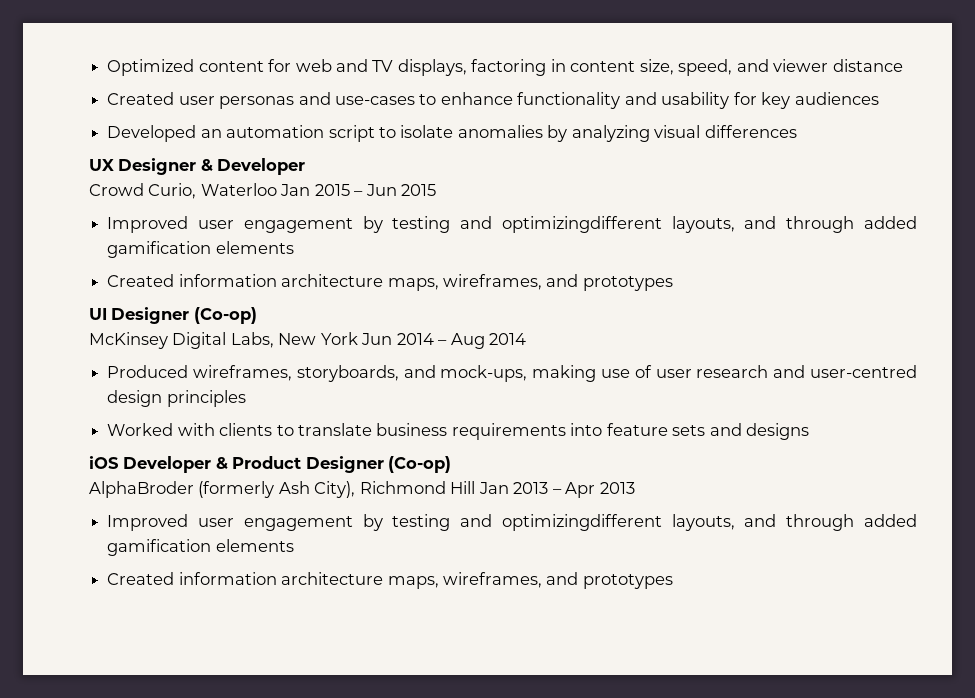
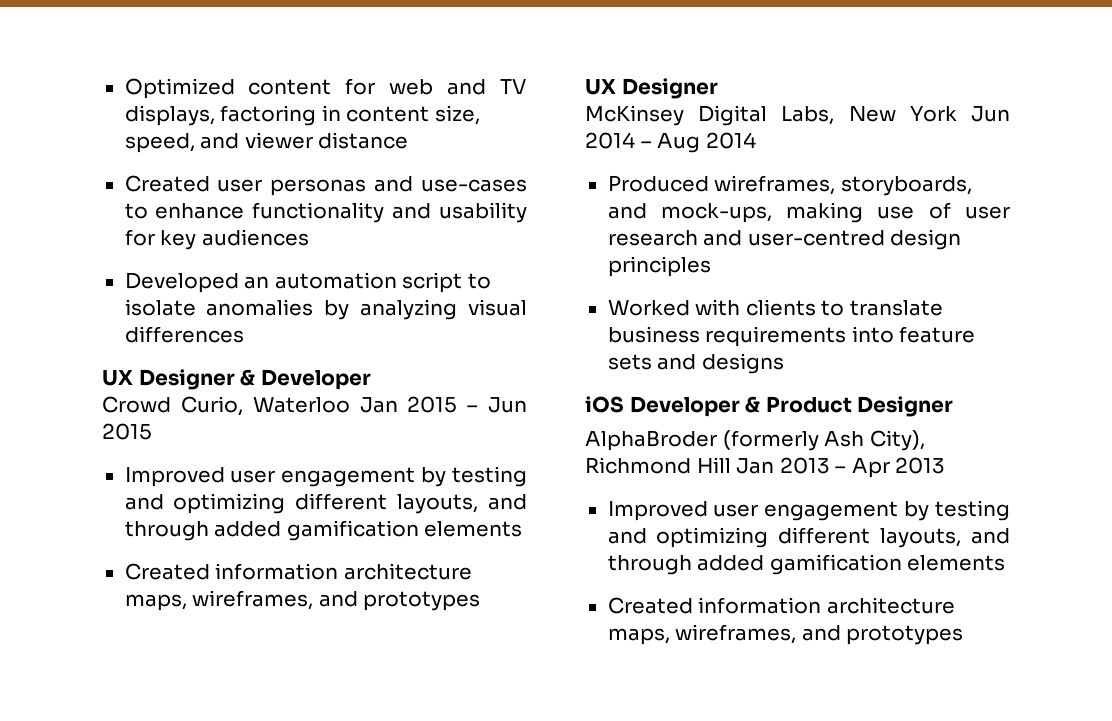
[501,216,662,233] optimizingdifferent -> [173,493,388,514] optimizing different
[89,307,257,324] UI Designer (Co-op) -> [585,78,718,99] UX Designer
[388,456,452,473] (Co-op) -> (954, 406) none
[501,514,662,531] optimizingdifferent -> [656,527,871,548] optimizing different

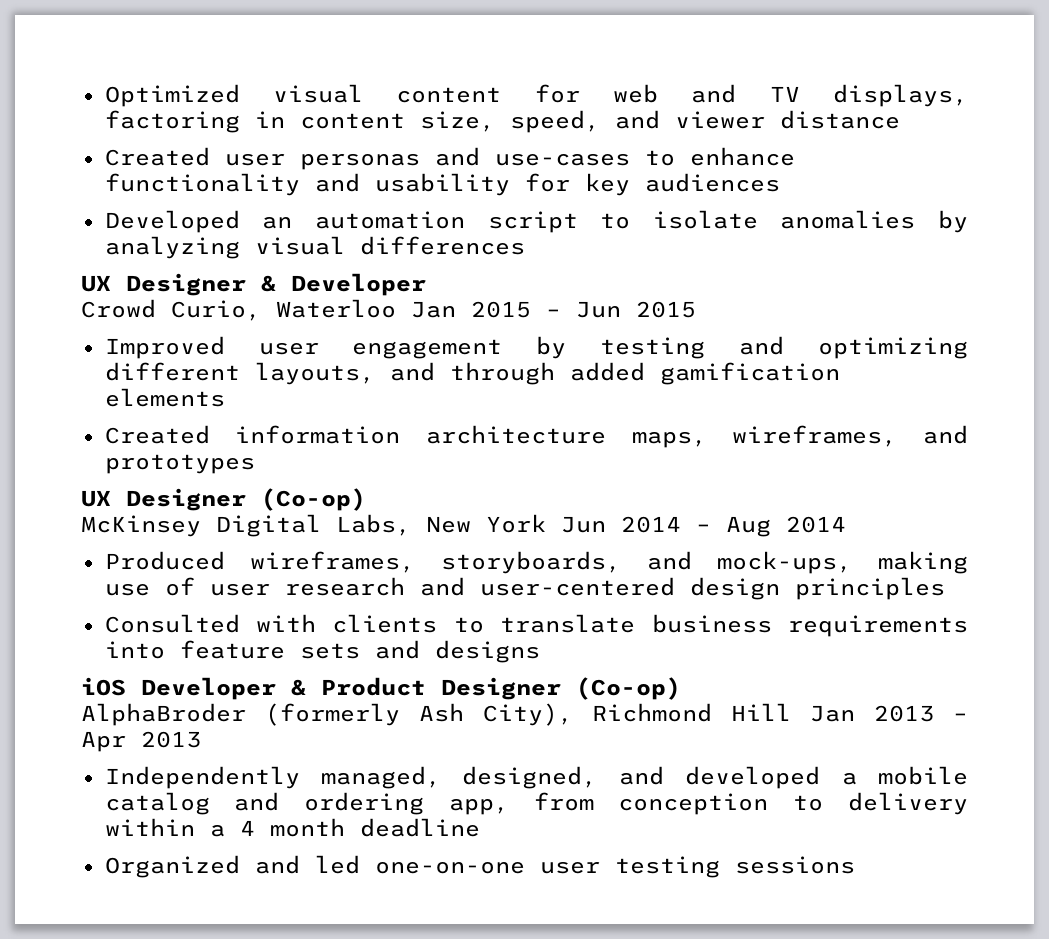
(235, 88) none -> [272,84,363,103] visual
(718, 88) none -> [261,488,366,511] (Co-op)
[747,230,885,246] user-centred -> [479,577,675,596] user-centered
[607,300,690,316] Worked -> [104,614,240,633] Consulted
(954, 406) none -> [576,677,681,700] (Co-op)
[607,500,1010,521] [607,527,1010,548] [607,554,1006,575] [607,597,955,614] [607,624,964,645] Improved user engagement by testing and optimizing different layouts, and through added gamification elements // Created information architecture maps, wireframes, and prototypes -> [104,766,968,789] [104,792,969,815] [104,818,480,837] [104,855,855,878] Independently managed, designed, and developed a mobile catalog and ordering app, from conception to delivery within a 4 month deadline // Organized and led one-on-one user testing sessions

